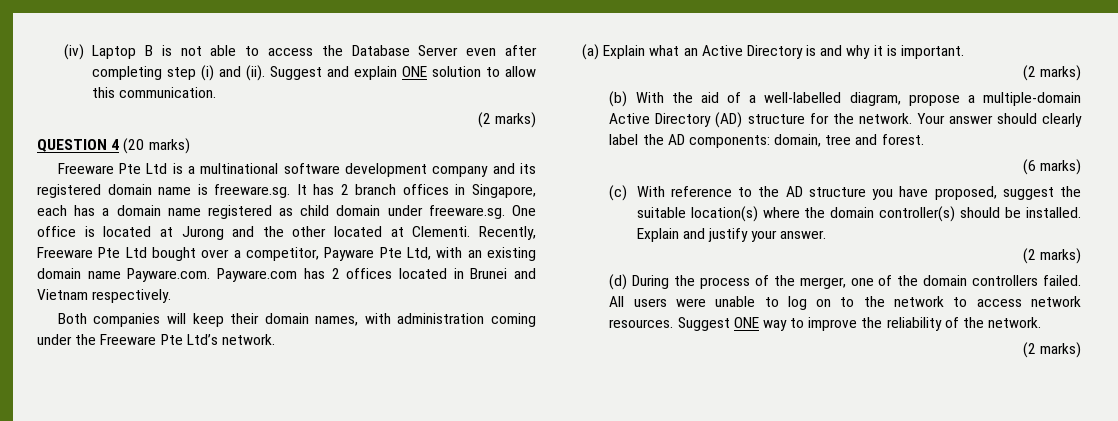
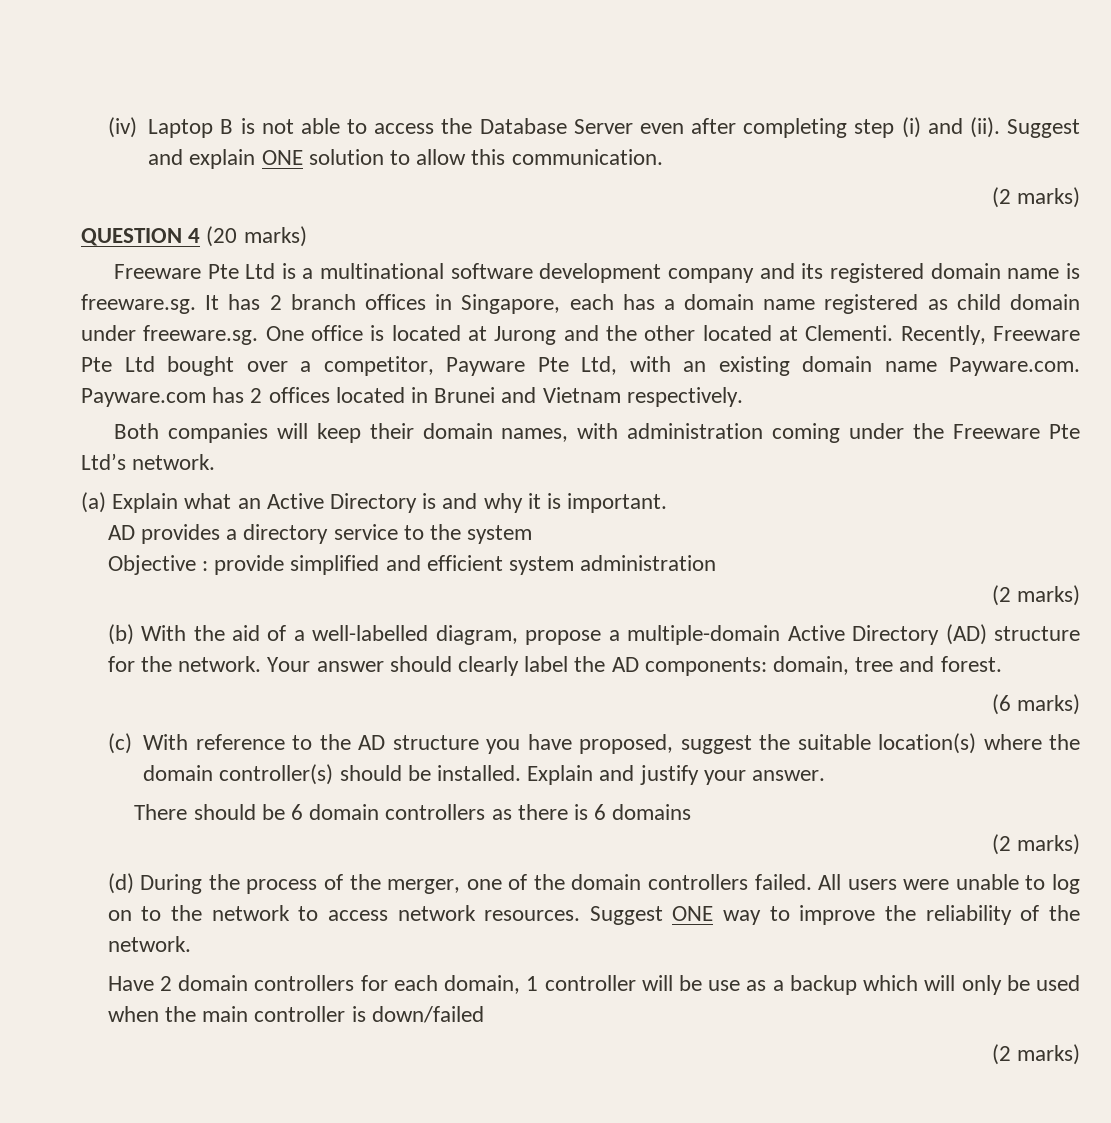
(965, 52) none -> [107,524,533,544] [107,555,717,575] // AD provides a directory service to the system // Objective : provide simplified and efficient system administration
(827, 234) none -> [134,804,692,820] // There should be 6 domain controllers as there is 6 domains
(1042, 322) none -> [107,975,1080,995] [107,1006,484,1023] // Have 2 domain controllers for each domain, 1 controller will be use as a backup which will only be used when the main controller is down/failed

